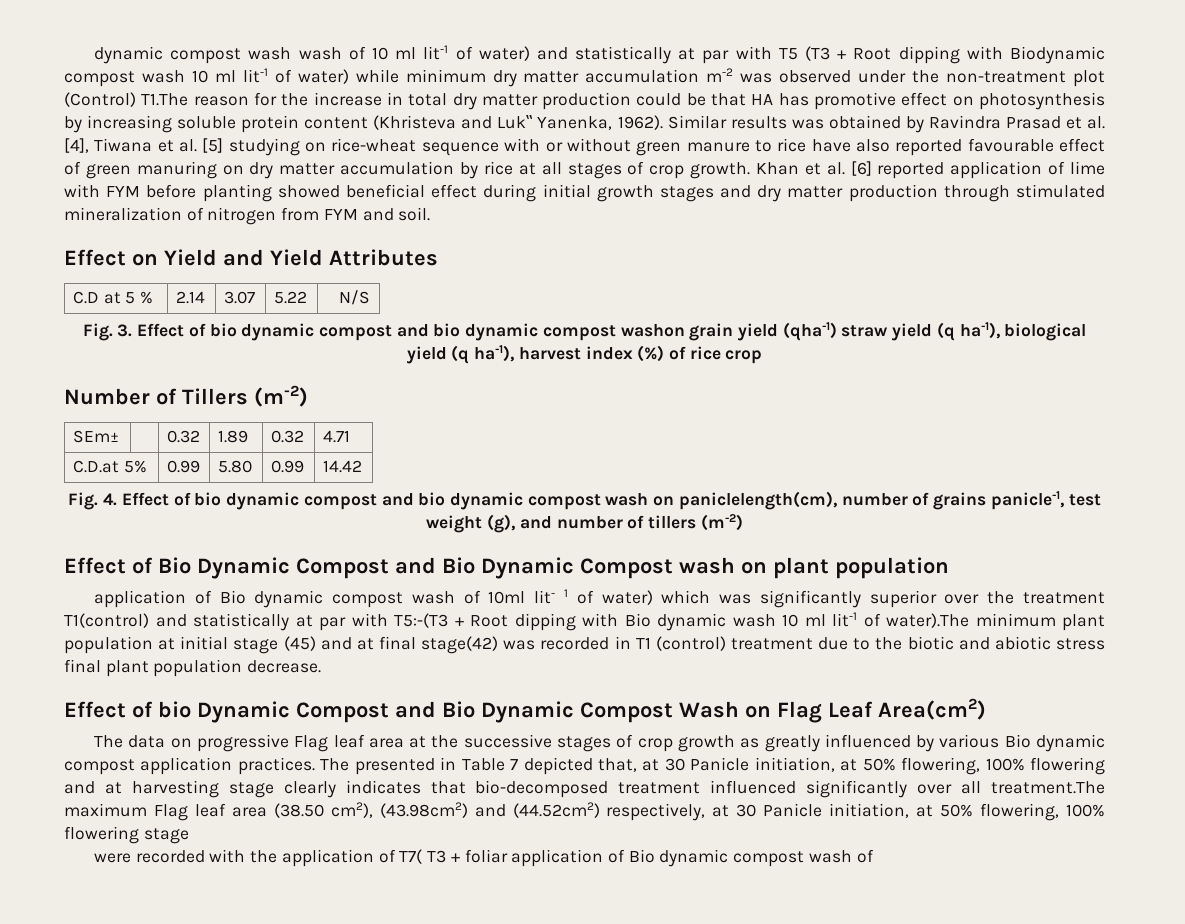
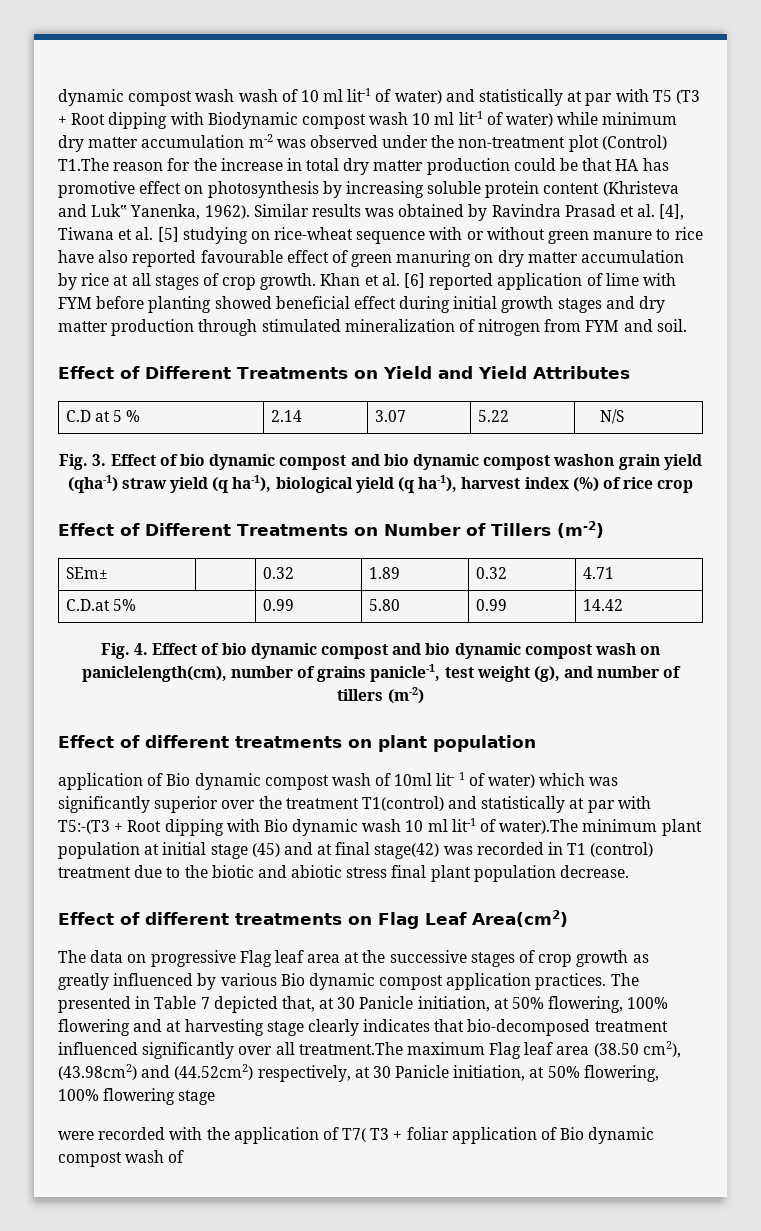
(126, 257) none -> [120,366,348,379] of Different Treatments
(763, 357) none -> [58,523,378,536] Effect of Different Treatments on
[158,557,735,579] Bio Dynamic Compost and Bio Dynamic Compost wash -> [145,735,342,748] different treatments
[158,701,739,723] bio Dynamic Compost and Bio Dynamic Compost Wash -> [145,912,342,925] different treatments

